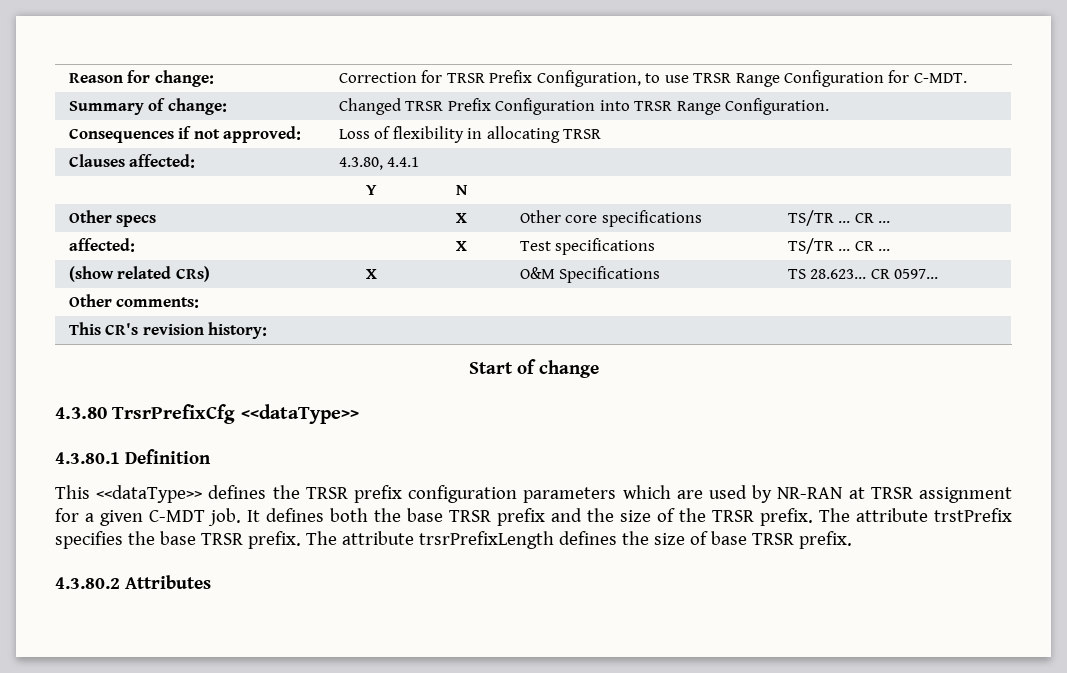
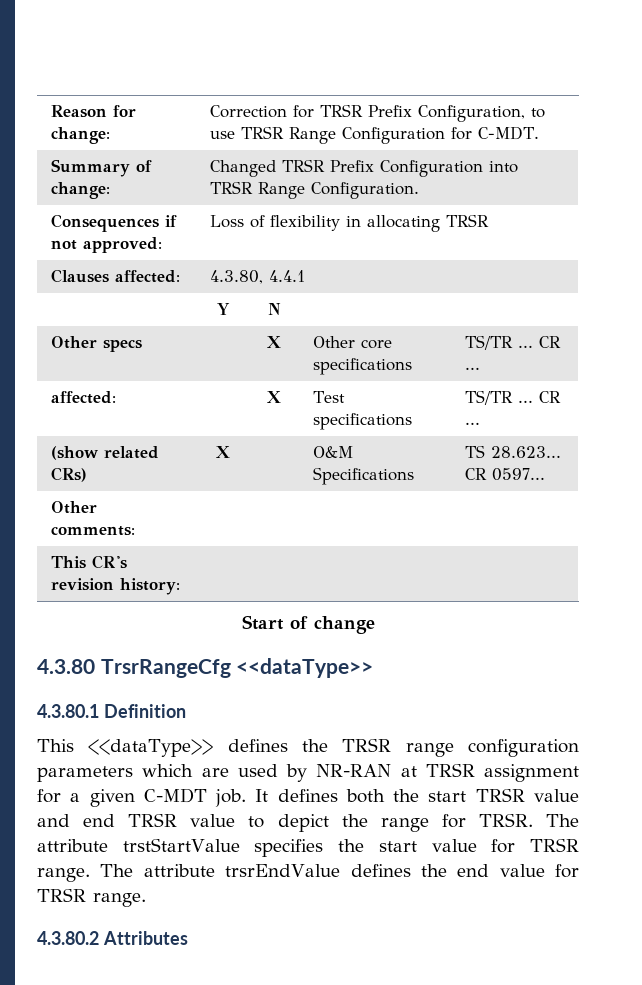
[112,404,236,424] TrsrPrefixCfg -> [100,659,231,678] TrsrRangeCfg
[353,485,402,503] prefix -> [405,743,454,757] range
[407,508,1012,526] base TRSR prefix and the size of the TRSR prefix. The attribute trstPrefix -> [428,788,579,802] [37,813,580,832] [37,838,240,852] start TRSR value and end TRSR value to depict the range for TRSR. The attribute trstStartValue
[159,531,852,549] base TRSR prefix. The attribute trsrPrefixLength defines the size of base TRSR prefix. -> [378,838,579,853] [37,864,579,882] [37,888,146,907] start value for TRSR range. The attribute trsrEndValue defines the end value for TRSR range.

